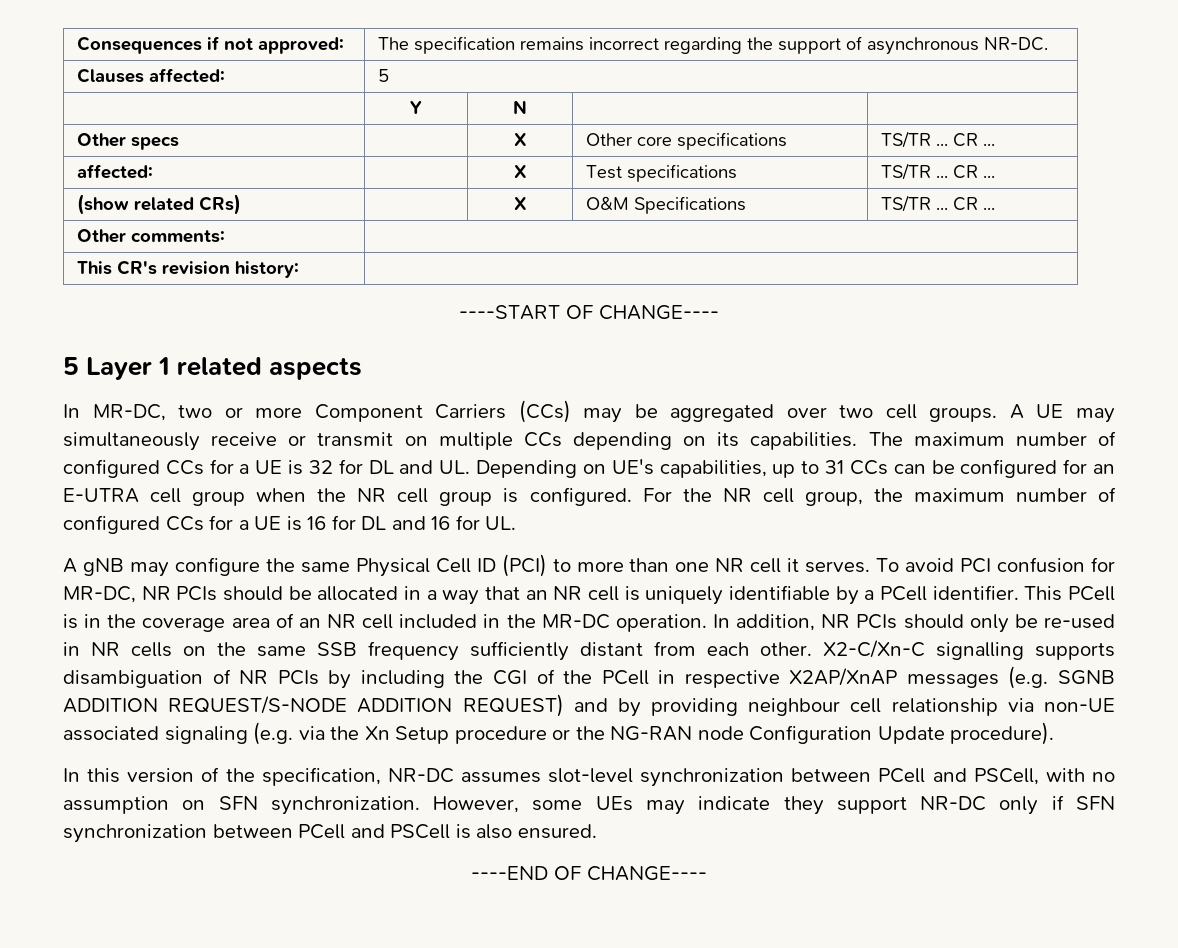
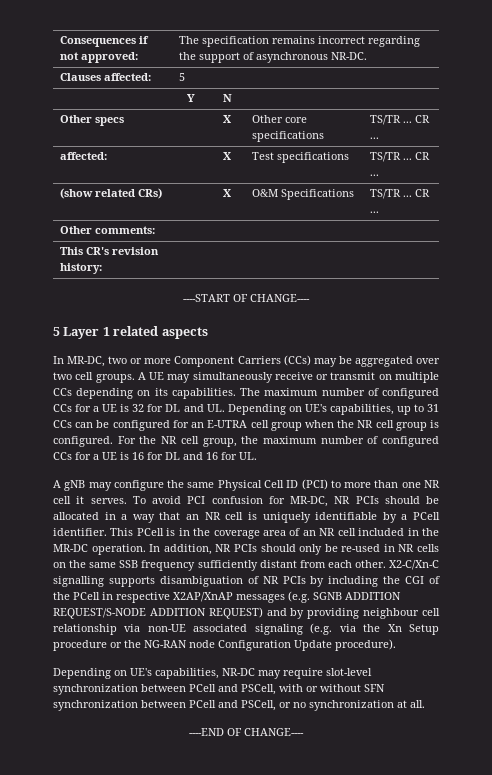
[63,767,541,786] In this version of the specification, NR-DC assumes -> [53,668,323,679] Depending on UE's capabilities, NR-DC may require
[1092,772,1115,782] [63,795,1064,815] no assumption on SFN synchronization. However, some UEs may indicate they support NR-DC only if -> [306,684,361,692] or without
[390,824,597,839] PSCell is also ensured. -> [241,700,425,711] PSCell, or no synchronization at all.

